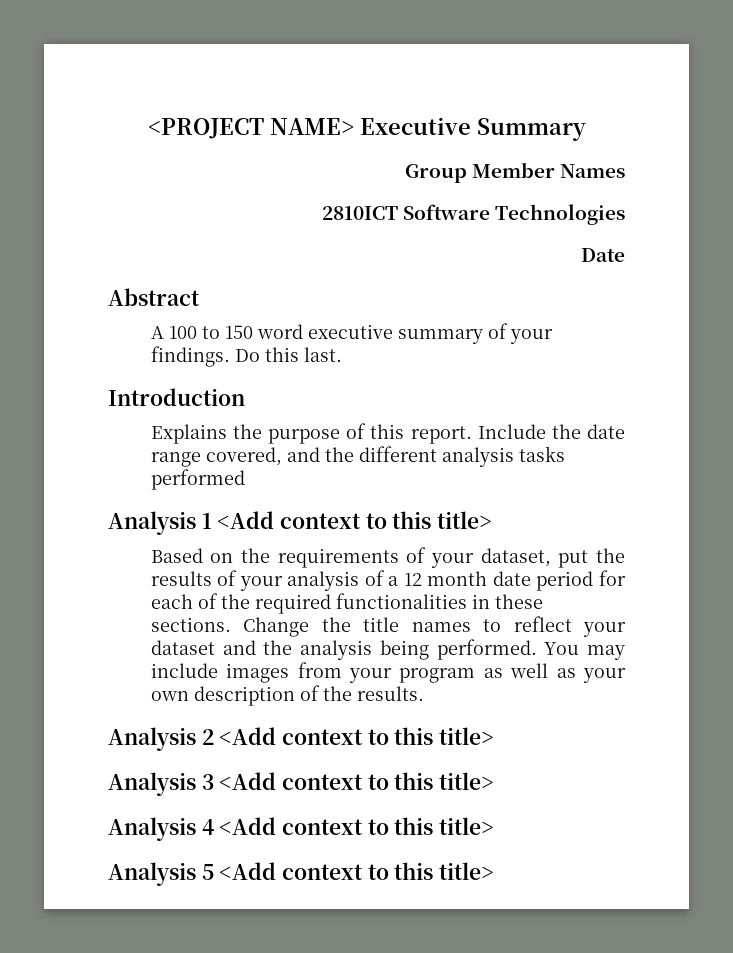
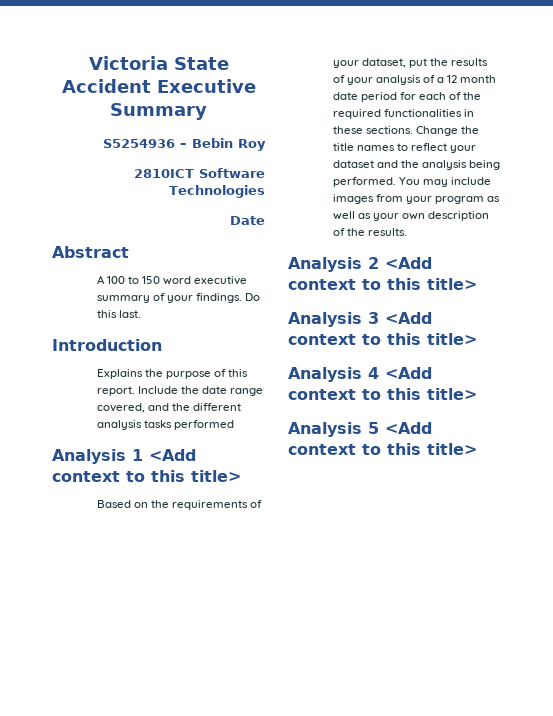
[147,118,354,139] <PROJECT NAME> -> [88,56,229,70] [61,79,151,93] Victoria State Accident
[404,162,625,183] Group Member Names -> [103,138,266,151] S5254936 – Bebin Roy

